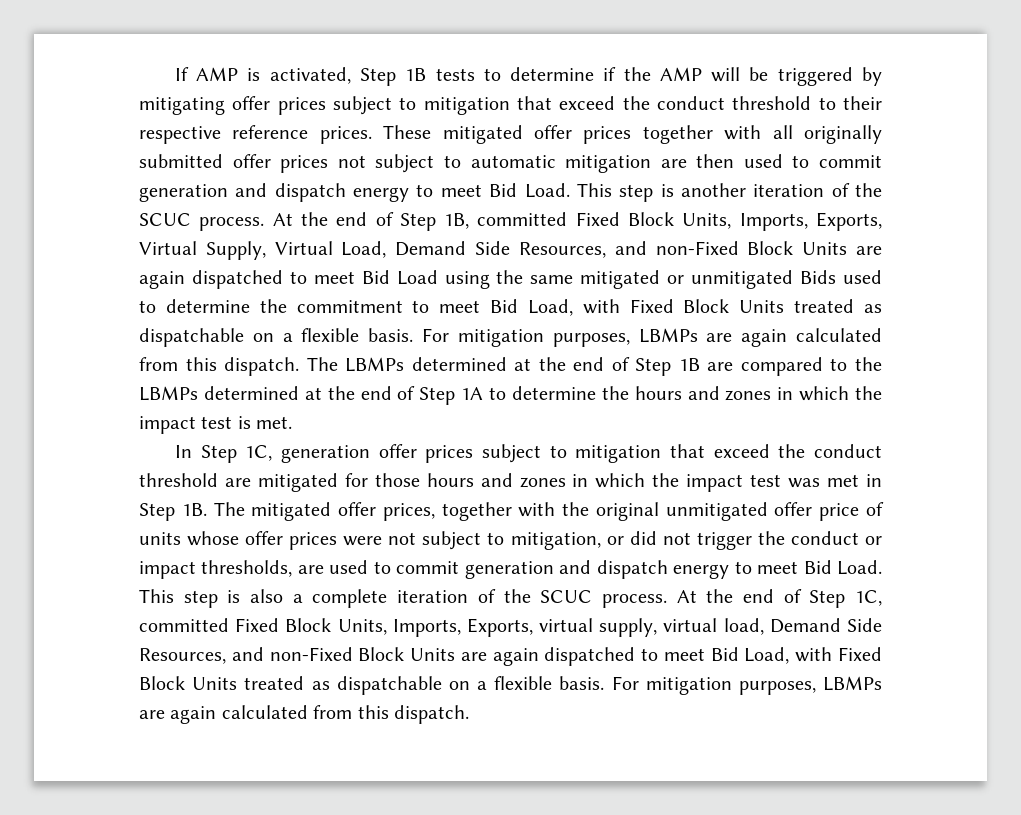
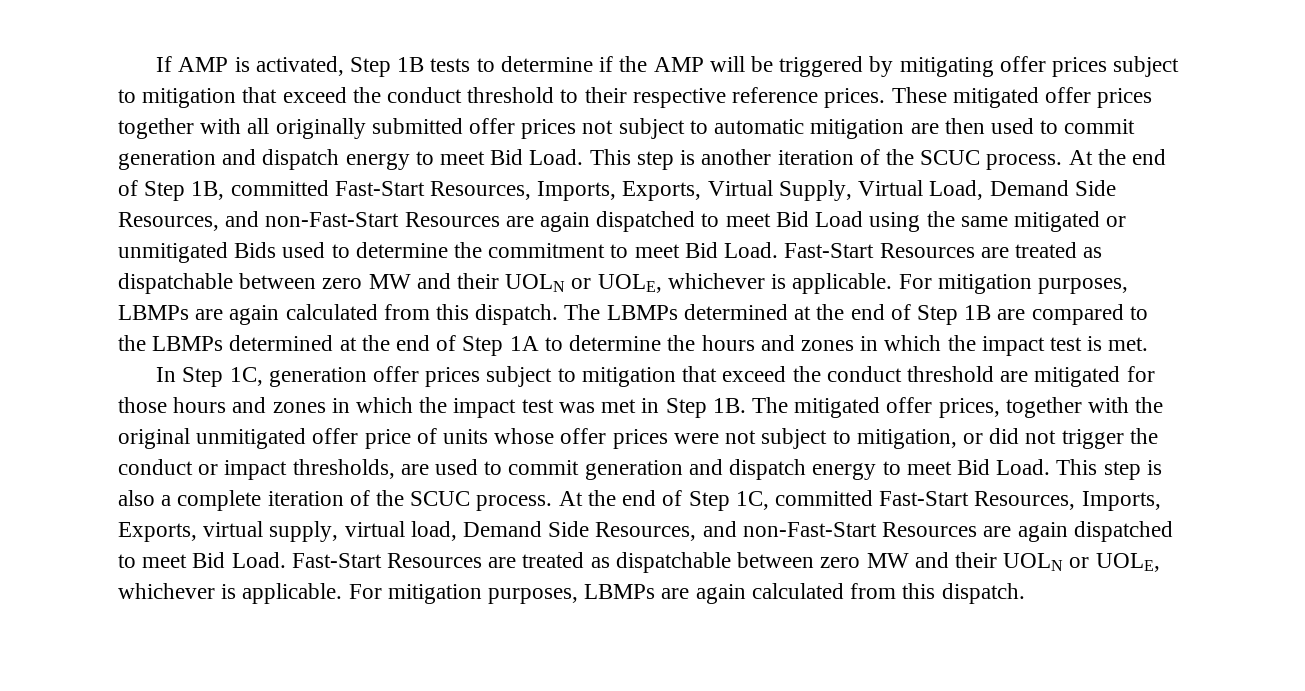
[575,212,732,229] Fixed Block Units, -> [334,181,532,200] Fast-Start Resources,
[655,241,848,255] non-Fixed Block Units -> [265,212,500,227] non-Fast-Start Resources
[527,299,882,316] [139,328,414,347] Load, with Fixed Block Units treated as dispatchable on a flexible basis. -> [724,242,1103,258] [118,273,893,294] Load. Fast-Start Resources are treated as dispatchable between zero MW and their UOLN or UOLE, whichever is applicable.
[235,618,387,635] Fixed Block Units, -> [879,491,1076,510] Fast-Start Resources,
[269,647,882,666] [139,676,605,695] non-Fixed Block Units are again dispatched to meet Bid Load, with Fixed Block Units treated as dispatchable on a flexible basis. -> [742,521,1173,542] [118,552,1160,573] [118,583,343,604] non-Fast-Start Resources are again dispatched to meet Bid Load. Fast-Start Resources are treated as dispatchable between zero MW and their UOLN or UOLE, whichever is applicable.

